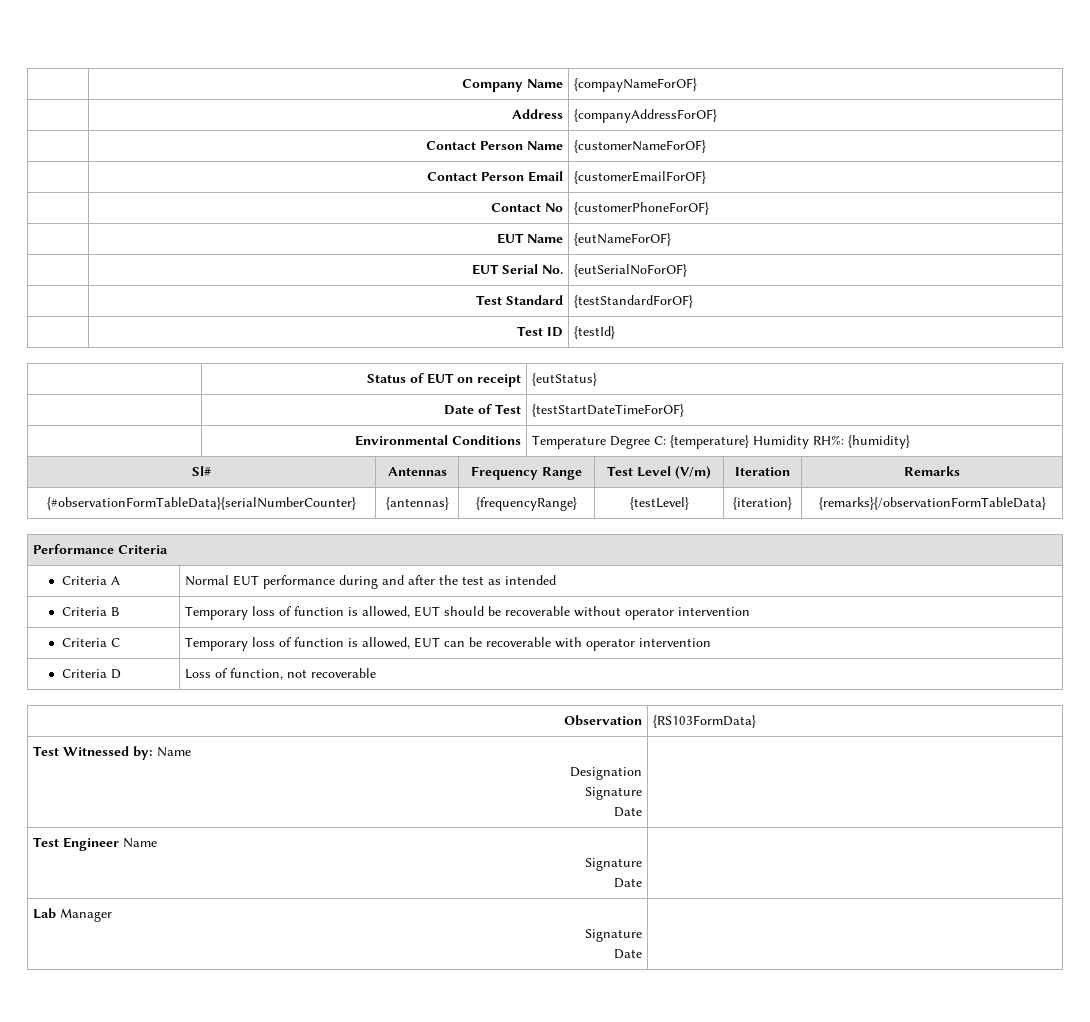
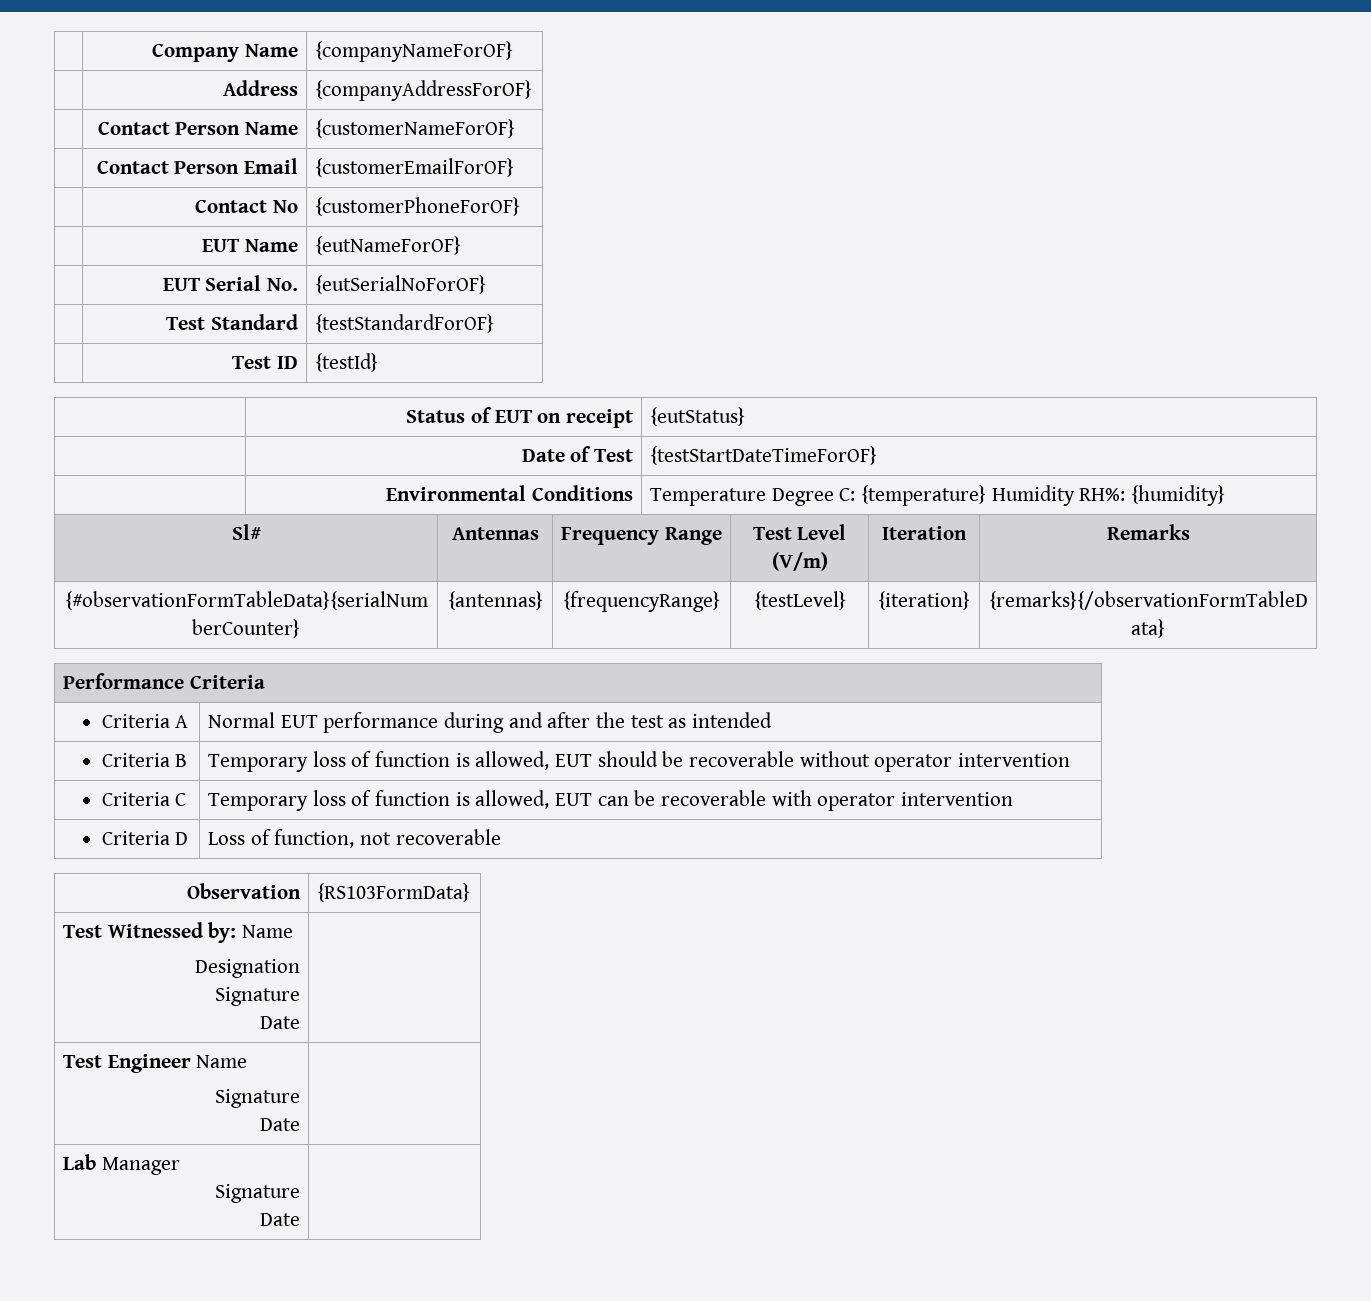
[574,78,698,92] {compayNameForOF} -> [315,41,514,62] {companyNameForOF}

